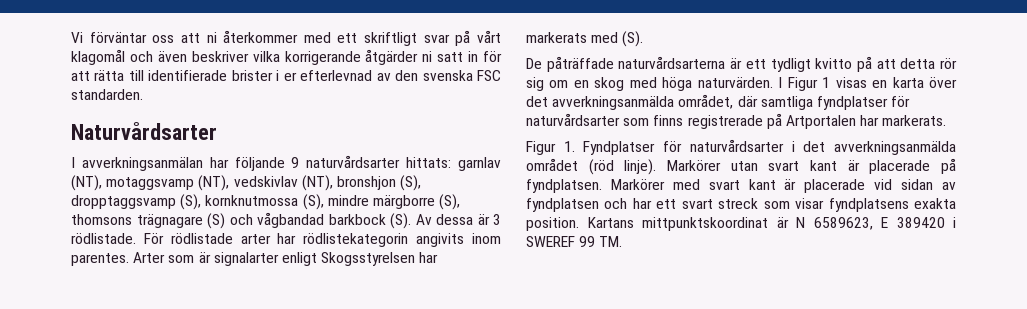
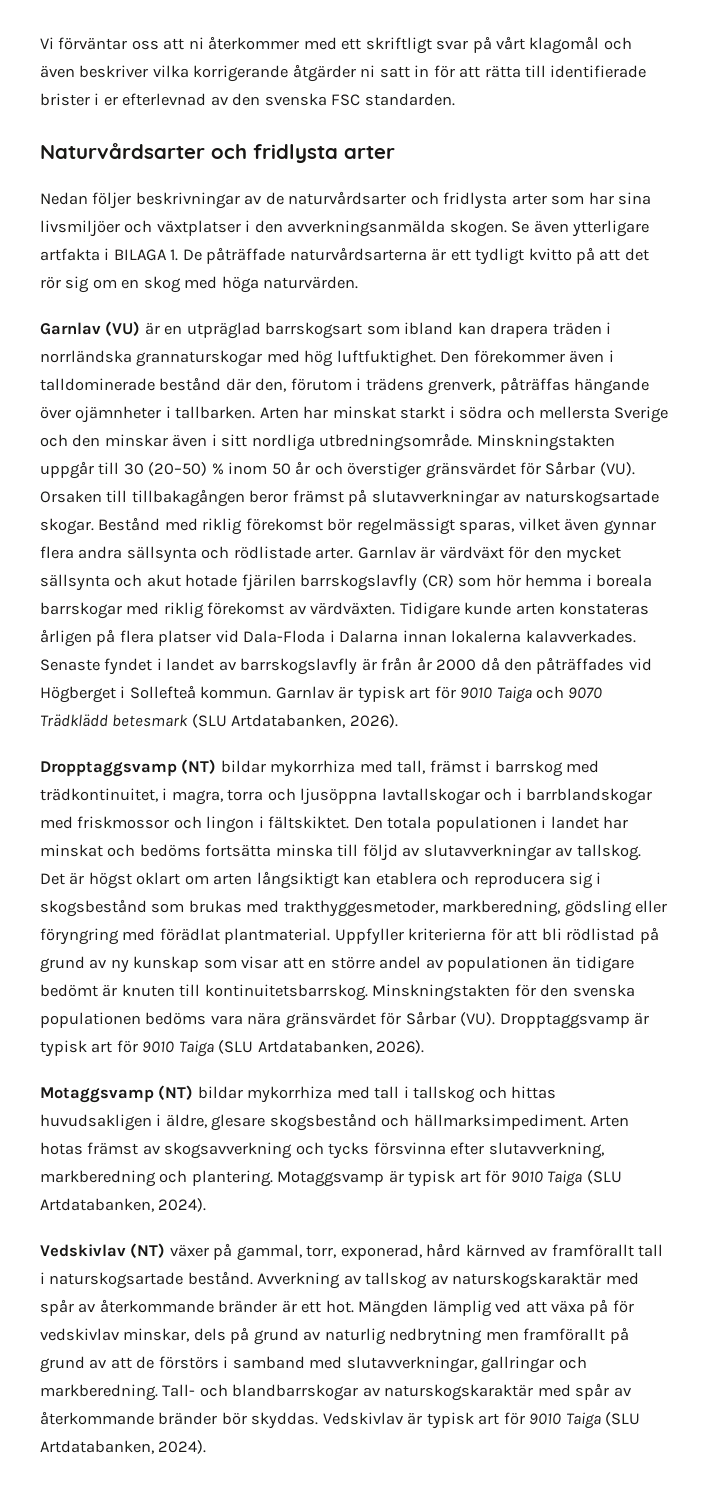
[71,155,501,171] [71,175,422,191] [71,194,461,210] [71,212,501,229] [71,233,501,247] [71,252,439,266] [526,31,644,47] // I avverkningsanmälan har följande 9 naturvårdsarter hittats: garnlav (NT), motaggsvamp (NT), vedskivlav (NT), bronshjon (S), dropptaggsvamp (S), kornknutmossa (S), mindre märgborre (S), thomsons trägnagare (S) och vågbandad barkbock (S). Av dessa är 3 rödlistade. För rödlistade arter har rödlistekategorin angivits inom parentes. Arter som är signalarter enligt Skogsstyrelsen har markerats med (S). // -> [211,144,395,163] [40,191,652,209] [40,220,650,237] [40,248,179,261] och fridlysta arter // Nedan följer beskrivningar av de naturvårdsarter och fridlysta arter som har sina livsmiljöer och växtplatser i den avverkningsanmälda skogen. Se även ytterligare artfakta i BILAGA 1.
[900,58,936,69] detta -> [624,248,649,261] det
[778,77,957,91] [526,94,911,110] [526,113,947,129] [526,139,956,155] [526,158,956,175] [526,179,957,193] [526,198,956,212] [526,217,956,231] [526,236,623,247] I Figur 1 visas en karta över det avverkningsanmälda området, där samtliga fyndplatser för naturvårdsarter som finns registrerade på Artportalen har markerats. // Figur 1. Fyndplatser för naturvårdsarter i det avverkningsanmälda området (röd linje). Markörer utan svart kant är placerade på fyndplatsen. Markörer med svart kant är placerade vid sidan av fyndplatsen och har ett svart streck som visar fyndplatsens exakta position. Kartans mittpunktskoordinat är N 6589623, E 389420 i SWEREF 99 TM. -> [40,321,612,339] [40,350,614,367] [40,377,650,395] [40,406,669,423] [40,433,615,451] [40,461,635,479] [40,489,659,507] [40,517,656,535] [40,546,622,563] [40,574,653,591] [40,602,650,619] [40,629,636,647] [40,657,652,675] [40,685,603,703] [40,714,398,728] [40,759,600,777] [40,788,653,805] [40,816,629,833] [40,844,641,861] [40,871,602,889] [40,899,668,917] [40,927,659,945] [40,956,634,973] [40,984,635,1001] [40,1011,650,1029] [40,1040,425,1057] [40,1085,557,1103] [40,1113,630,1131] [40,1142,604,1159] [40,1170,622,1187] [40,1198,207,1212] [40,1243,664,1261] [40,1271,639,1289] [40,1299,634,1317] [40,1327,629,1345] [40,1356,587,1373] [40,1383,631,1401] [40,1411,641,1429] [40,1440,207,1454] // Garnlav (VU) är en utpräglad barrskogsart som ibland kan drapera träden i norrländska grannaturskogar med hög luftfuktighet. Den förekommer även i talldominerade bestånd där den, förutom i trädens grenverk, påträffas hängande över ojämnheter i tallbarken. Arten har minskat starkt i södra och mellersta Sverige och den minskar även i sitt nordliga utbredningsområde. Minskningstakten uppgår till 30 (20–50) % inom 50 år och överstiger gränsvärdet för Sårbar (VU). Orsaken till tillbakagången beror främst på slutavverkningar av naturskogsartade skogar. Bestånd med riklig förekomst bör regelmässigt sparas, vilket även gynnar flera andra sällsynta och rödlistade arter. Garnlav är värdväxt för den mycket sällsynta och akut hotade fjärilen barrskogslavfly (CR) som hör hemma i boreala barrskogar med riklig förekomst av värdväxten. Tidigare kunde arten konstateras årligen på flera platser vid Dala-Floda i Dalarna innan lokalerna kalavverkades. Senaste fyndet i landet av barrskogslavfly är från år 2000 då den påträffades vid Högberget i Sollefteå kommun. Garnlav är typisk art för 9010 Taiga och 9070 Trädklädd betesmark (SLU Artdatabanken, 2026). // Dropptaggsvamp (NT) bildar mykorrhiza med tall, främst i barrskog med trädkontinuitet, i magra, torra och ljusöppna lavtallskogar och i barrblandskogar med friskmossor och lingon i fältskiktet. Den totala populationen i landet har minskat och bedöms fortsätta minska till följd av slutavverkningar av tallskog. Det är högst oklart om arten långsiktigt kan etablera och reproducera sig i skogsbestånd som brukas med trakthyggesmetoder, markberedning, gödsling eller föryngring med förädlat plantmaterial. Uppfyller kriterierna för att bli rödlistad på grund av ny kunskap som visar att en större andel av populationen än tidigare bedömt är knuten till kontinuitetsbarrskog. Minskningstakten för den svenska populationen bedöms vara nära gränsvärdet för Sårbar (VU). Dropptaggsvamp är typisk art för 9010 Taiga (SLU Artdatabanken, 2026). // Motaggsvamp (NT) bildar mykorrhiza med tall i tallskog och hittas huvudsakligen i äldre, glesare skogsbestånd och hällmarksimpediment. Arten hotas främst av skogsavverkning och tycks försvinna efter slutavverkning, markberedning och plantering. Motaggsvamp är typisk art för 9010 Taiga (SLU Artdatabanken, 2024). // Vedskivlav (NT) växer på gammal, torr, exponerad, hård kärnved av framförallt tall i naturskogsartade bestånd. Avverkning av tallskog av naturskogskaraktär med spår av återkommande bränder är ett hot. Mängden lämplig ved att växa på för vedskivlav minskar, dels på grund av naturlig nedbrytning men framförallt på grund av att de förstörs i samband med slutavverkningar, gallringar och markberedning. Tall- och blandbarrskogar av naturskogskaraktär med spår av återkommande bränder bör skyddas. Vedskivlav är typisk art för 9010 Taiga (SLU Artdatabanken, 2024).

